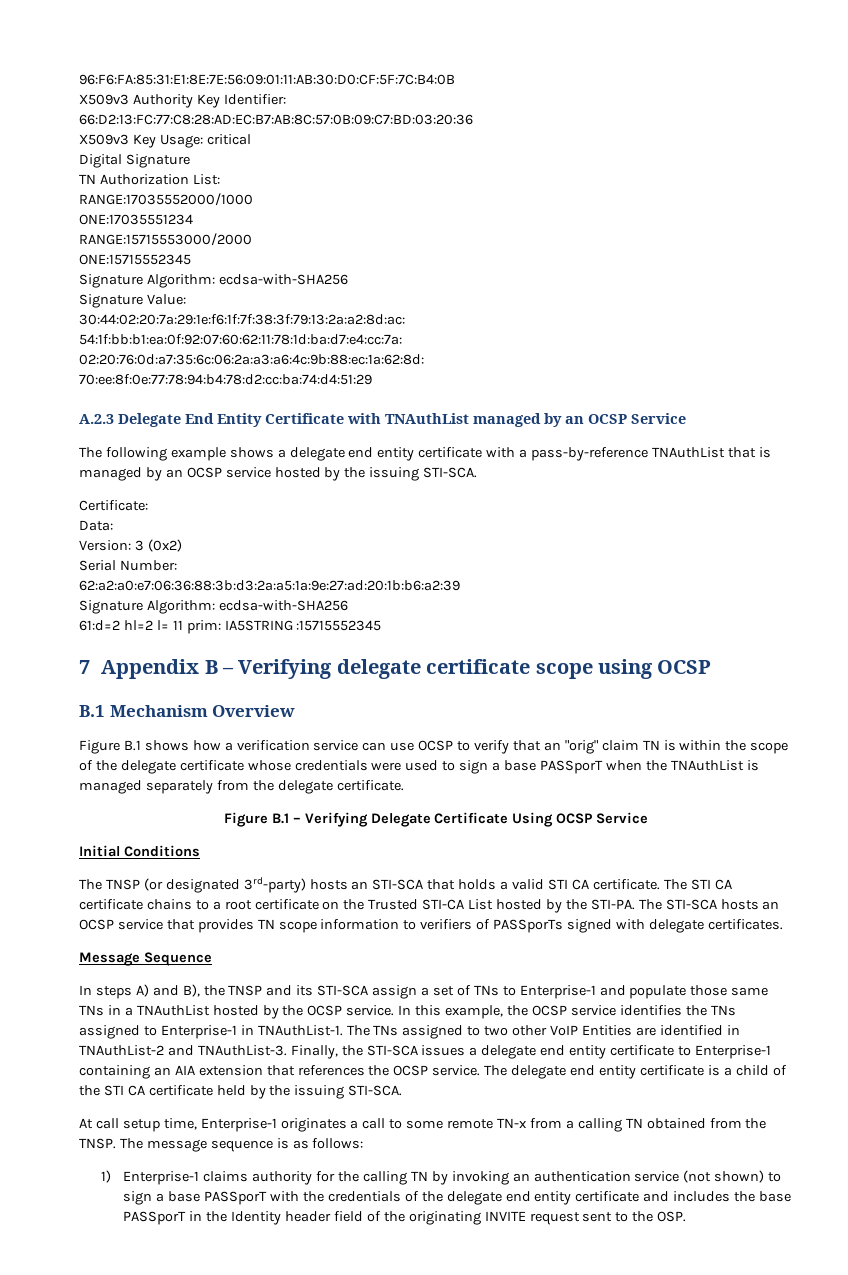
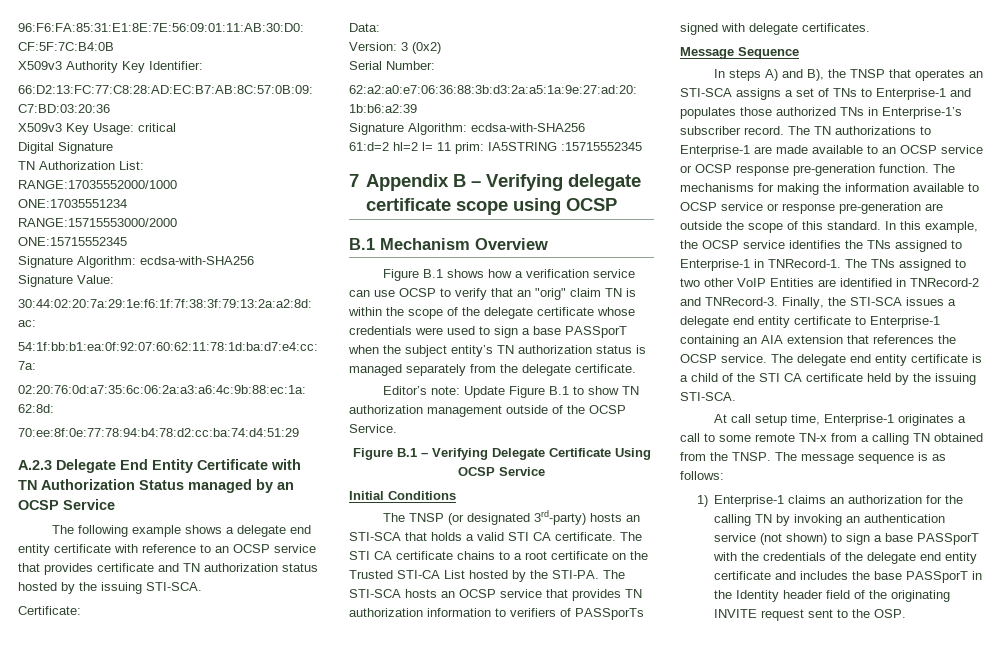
[385,413,469,424] TNAuthList -> [18,479,184,490] TN Authorization Status
[519,447,771,461] [79,467,271,481] a pass-by-reference TNAuthList that is managed by an OCSP service -> [142,544,316,553] [18,563,318,575] reference to an OCSP service that provides certificate and TN authorization status
[670,760,744,771] TNAuthList -> [405,345,632,357] subject entity’s TN authorization status
(404, 785) none -> [382,386,639,398] [349,405,626,417] [349,424,397,433] // Editor’s note: Update Figure B.1 to show TN authorization management outside of the OCSP Service.
[278,921,317,933] scope -> [349,608,423,617] authorization
[266,985,418,999] and its STI-SCA assign -> [888,69,983,81] [680,88,781,100] that operates an STI-SCA assigns
[629,985,769,999] [79,1005,395,1019] populate those same TNs in a TNAuthList hosted by the OCSP service. -> [680,107,962,119] [680,126,931,135] [680,145,983,157] [680,164,955,176] [680,183,979,195] [680,202,943,214] [680,221,881,233] populates those authorized TNs in Enterprise-1’s subscriber record. The TN authorizations to Enterprise-1 are made available to an OCSP service or OCSP response pre-generation function. The mechanisms for making the information available to OCSP service or response pre-generation are outside the scope of this standard.
[257,1025,343,1036] TNAuthList-1. -> [768,259,841,268] TNRecord-1.
[79,1045,287,1056] TNAuthList-2 and TNAuthList-3. -> [910,278,979,287] [680,297,778,306] TNRecord-2 and TNRecord-3.
[252,1171,313,1185] authority -> [830,495,923,504] an authorization

